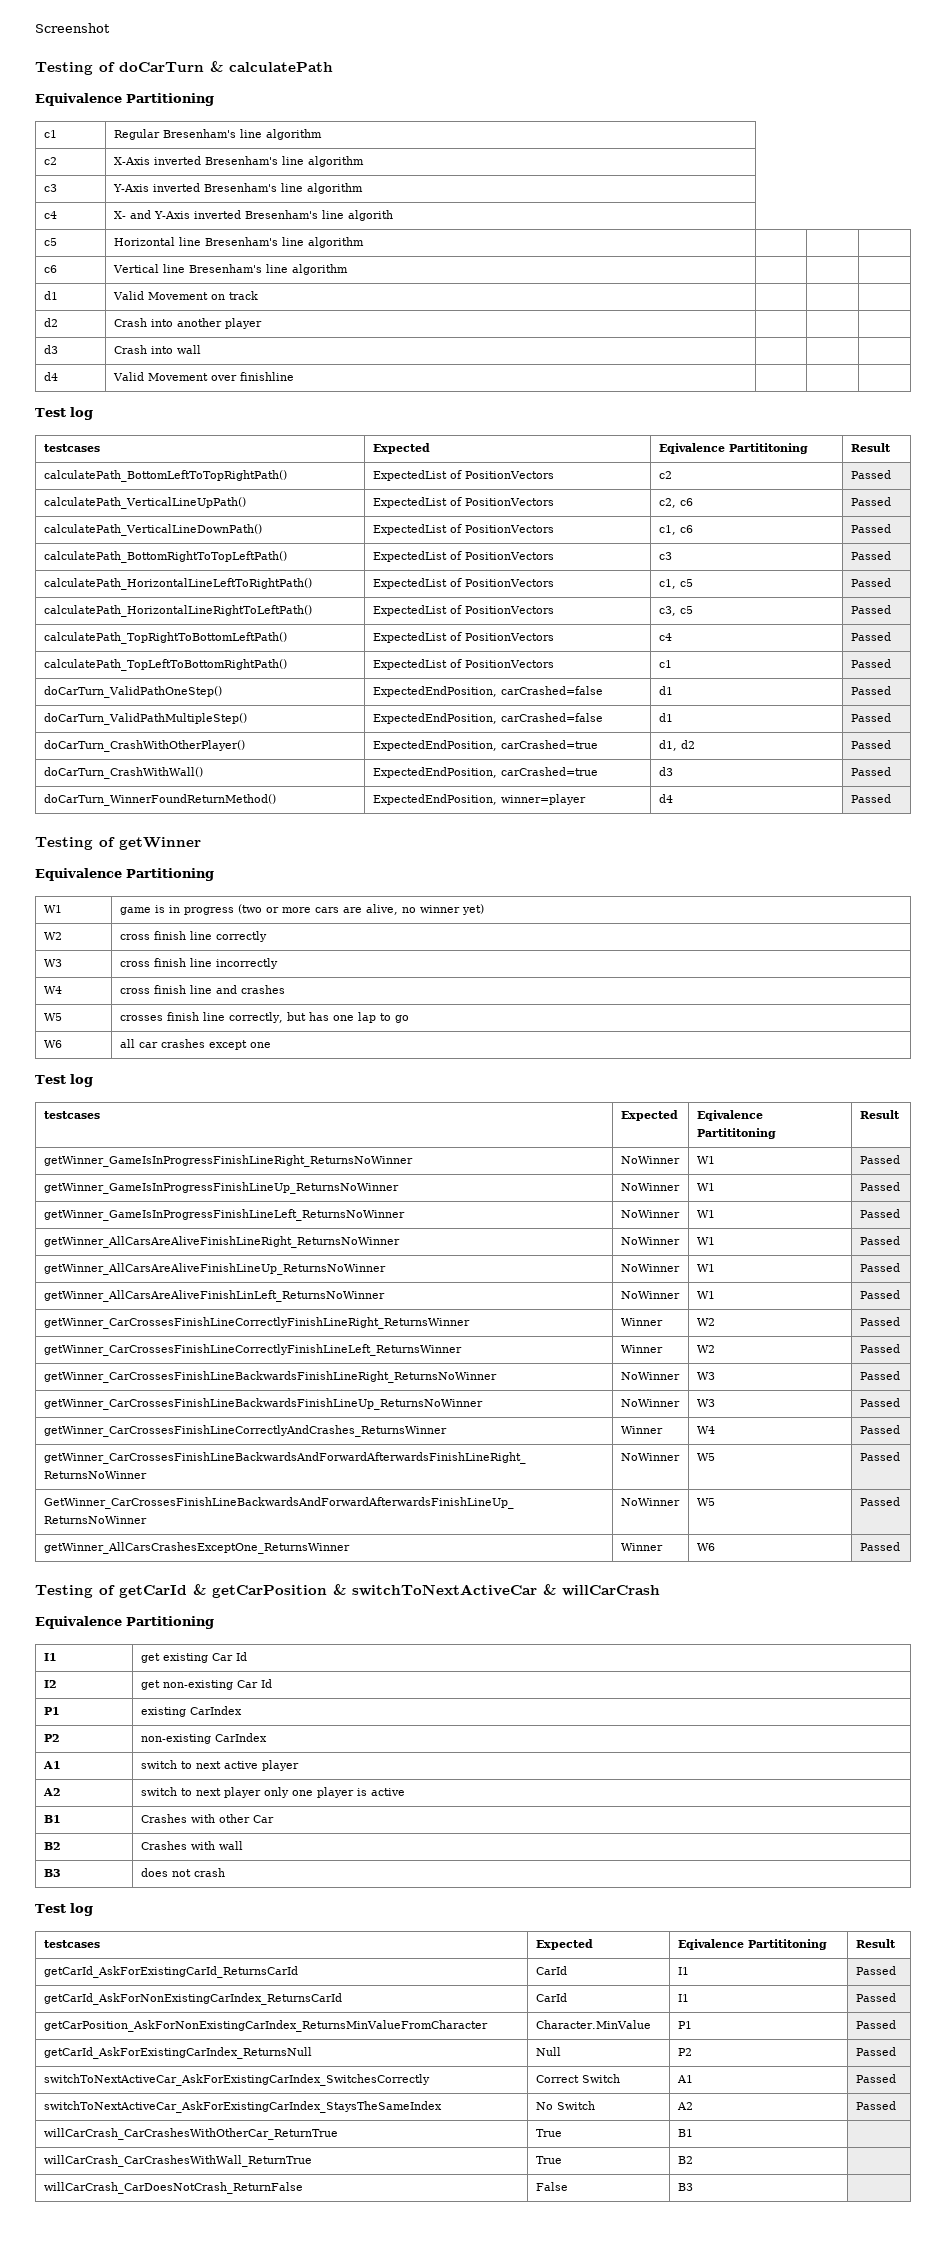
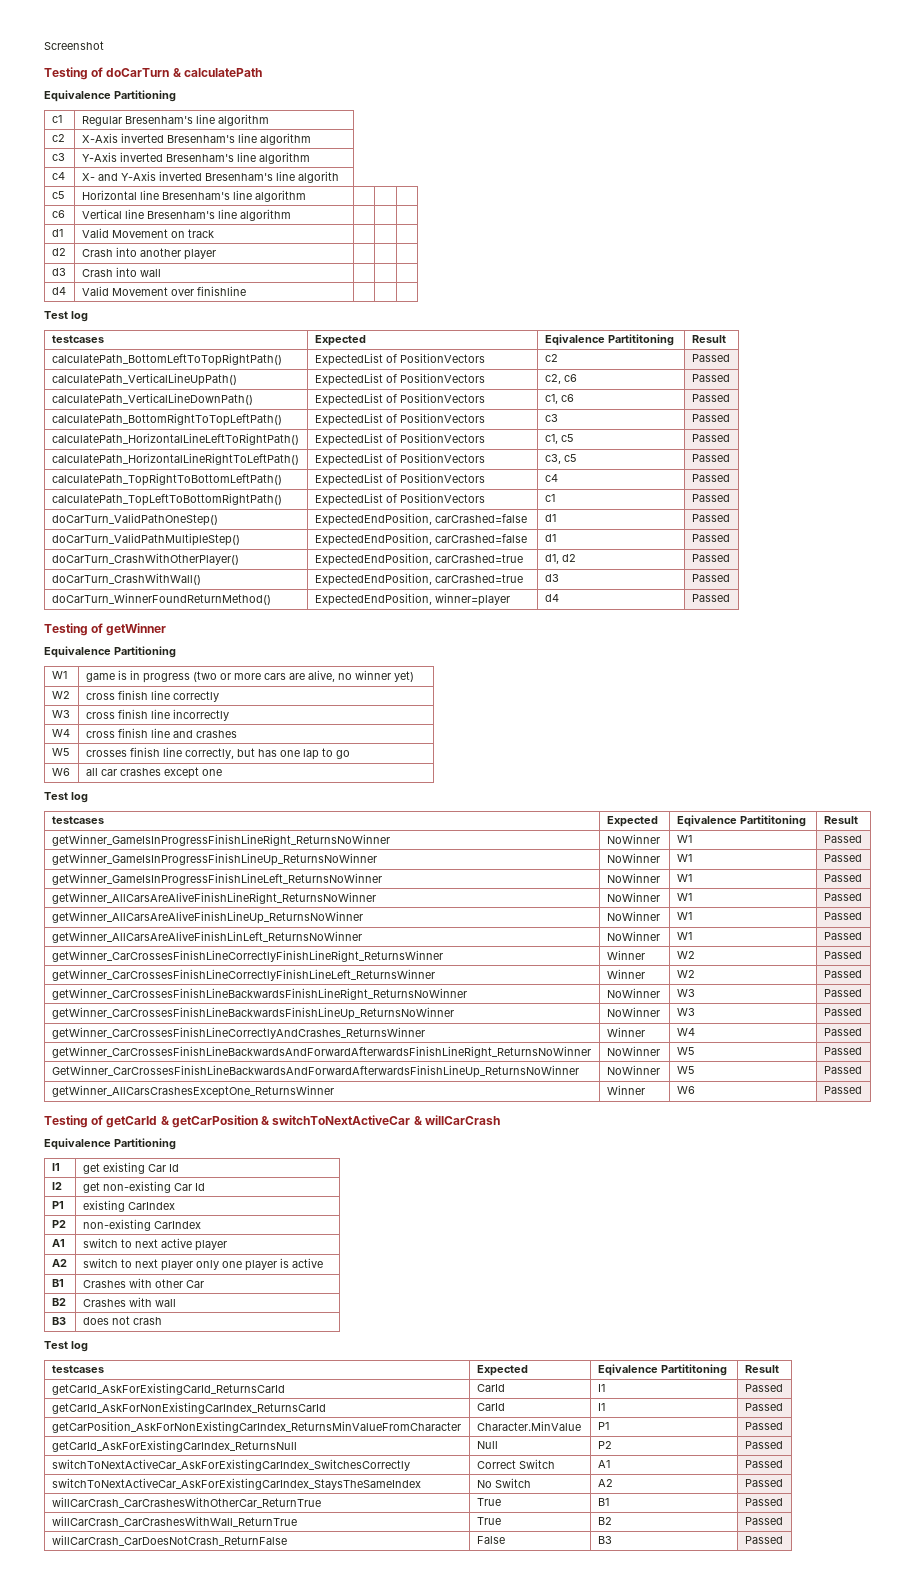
(693, 2133) none -> [744,1498,783,1506] Passed
(693, 2160) none -> [744,1517,783,1525] Passed
(693, 2187) none -> [744,1536,783,1544] Passed

